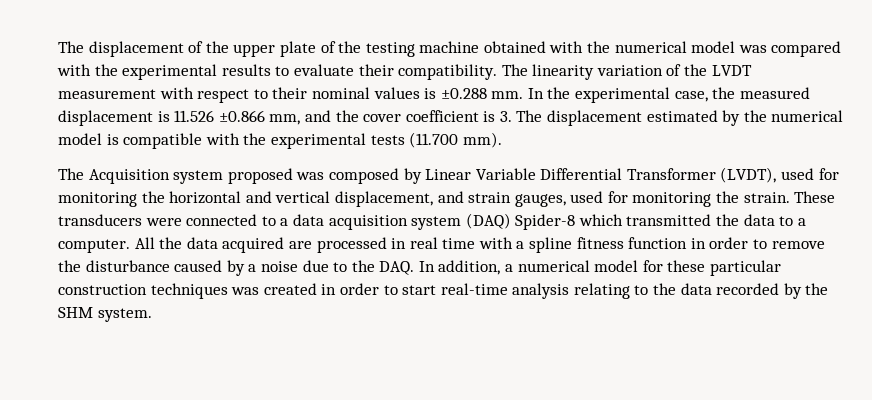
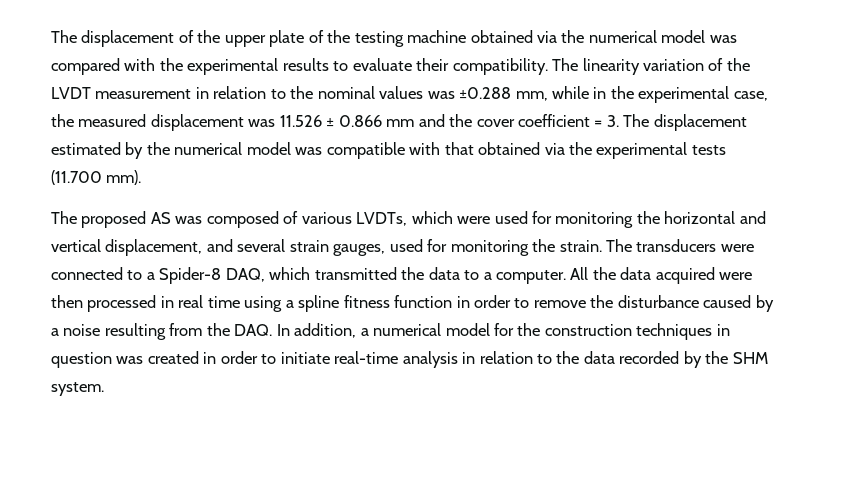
[549,41,584,53] with -> [537,31,558,43] via
[159,87,544,103] with respect to their nominal values is ±0.288 mm. In -> [195,86,607,101] in relation to the nominal values was ±0.288 mm, while in
[157,110,301,125] is 11.526 ±0.866 mm, -> [248,115,415,127] was 11.526 ± 0.866 mm
[483,111,496,122] is -> [594,120,603,127] =
[106,134,119,145] is -> [295,147,323,155] was
(240, 139) none -> [444,142,565,155] that obtained via
[88,167,777,184] Acquisition system proposed was composed by Linear Variable Differential Transformer (LVDT), -> [81,211,491,228] proposed AS was composed of various LVDTs, which were
(464, 197) none -> [237,239,286,252] several
[794,191,836,203] These -> [606,239,633,252] The
[292,213,576,230] data acquisition system (DAQ) Spider-8 -> [159,267,265,284] Spider-8 DAQ,
[288,241,312,249] are -> [719,272,753,280] [51,295,83,308] were then
[478,237,513,249] with -> [244,296,283,312] using
[302,260,348,272] due to -> [104,323,203,340] resulting from
[667,260,782,276] [58,283,228,299] these particular construction techniques -> [517,323,730,340] [51,352,112,368] the construction techniques in question
[402,285,437,295] start -> [280,352,330,364] initiate
[573,283,630,299] relating -> [462,351,533,364] in relation

